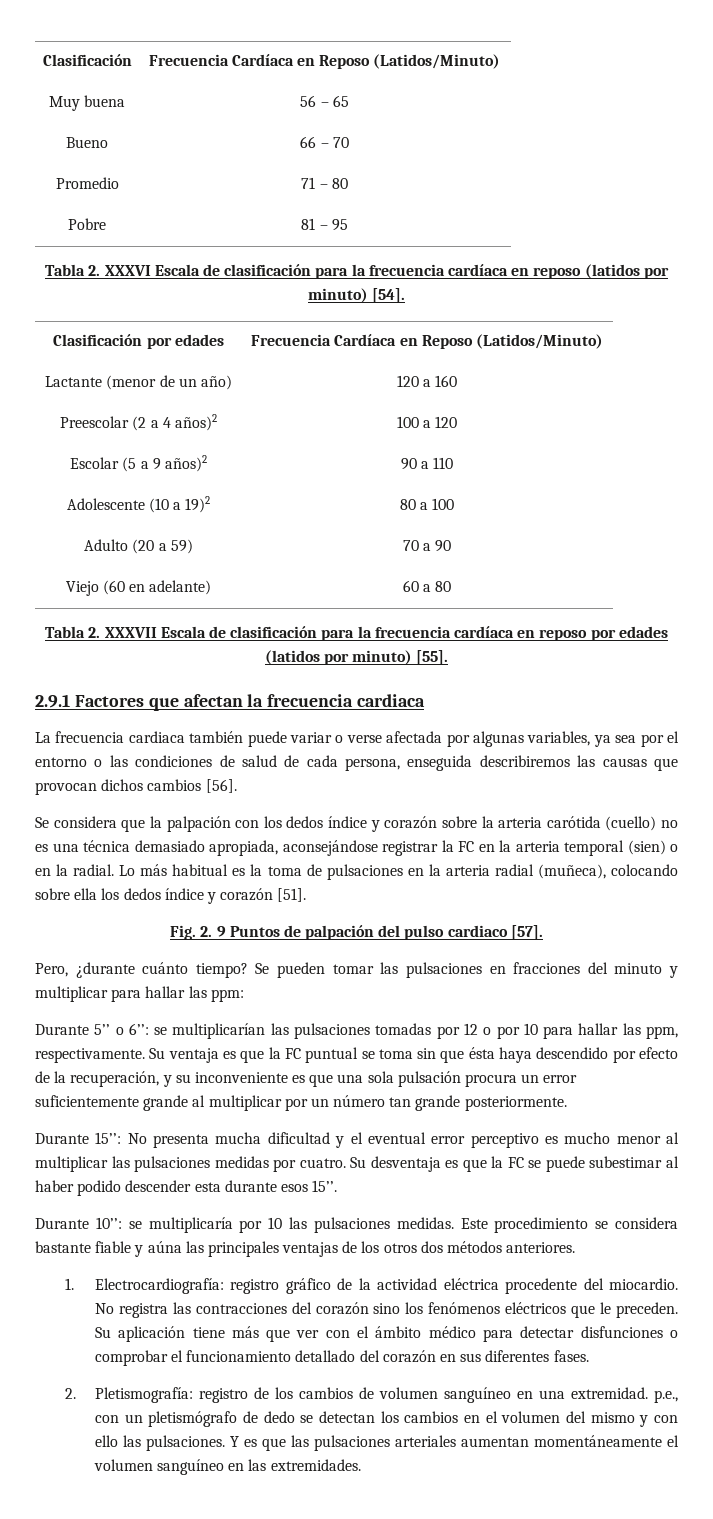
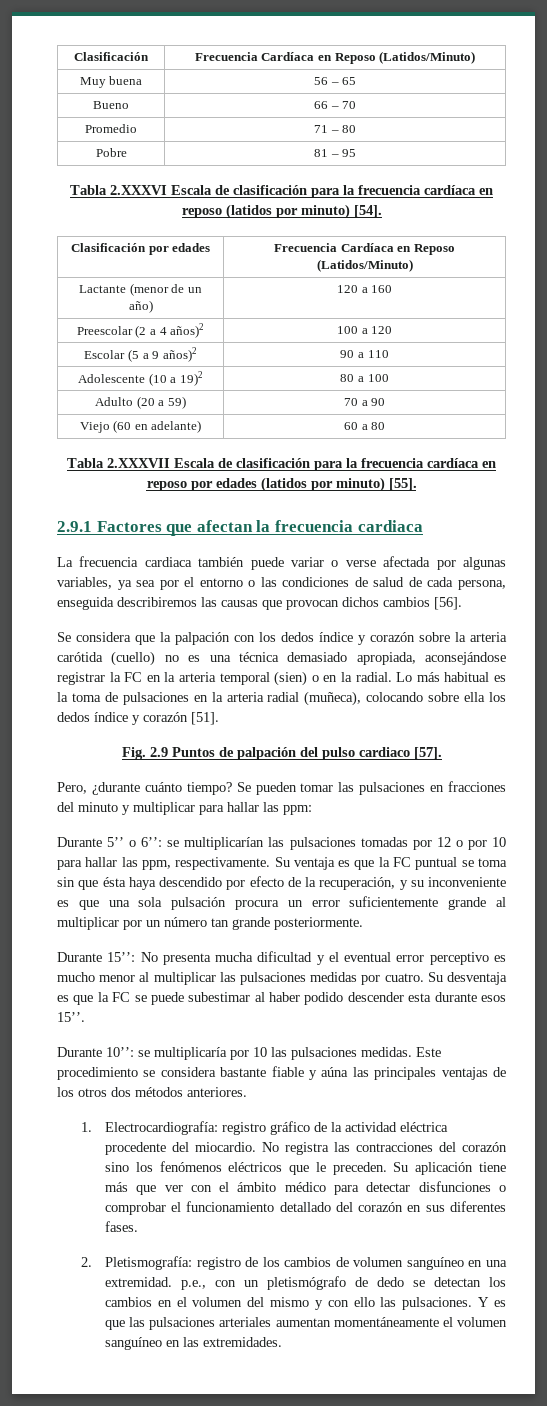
[88,265,151,276] 2. XXXVI -> [110,185,167,195] 2.XXXVI
[88,627,157,638] 2. XXXVII -> [107,458,170,468] 2.XXXVII
[200,926,226,937] 2. 9 -> [149,747,168,757] 2.9

